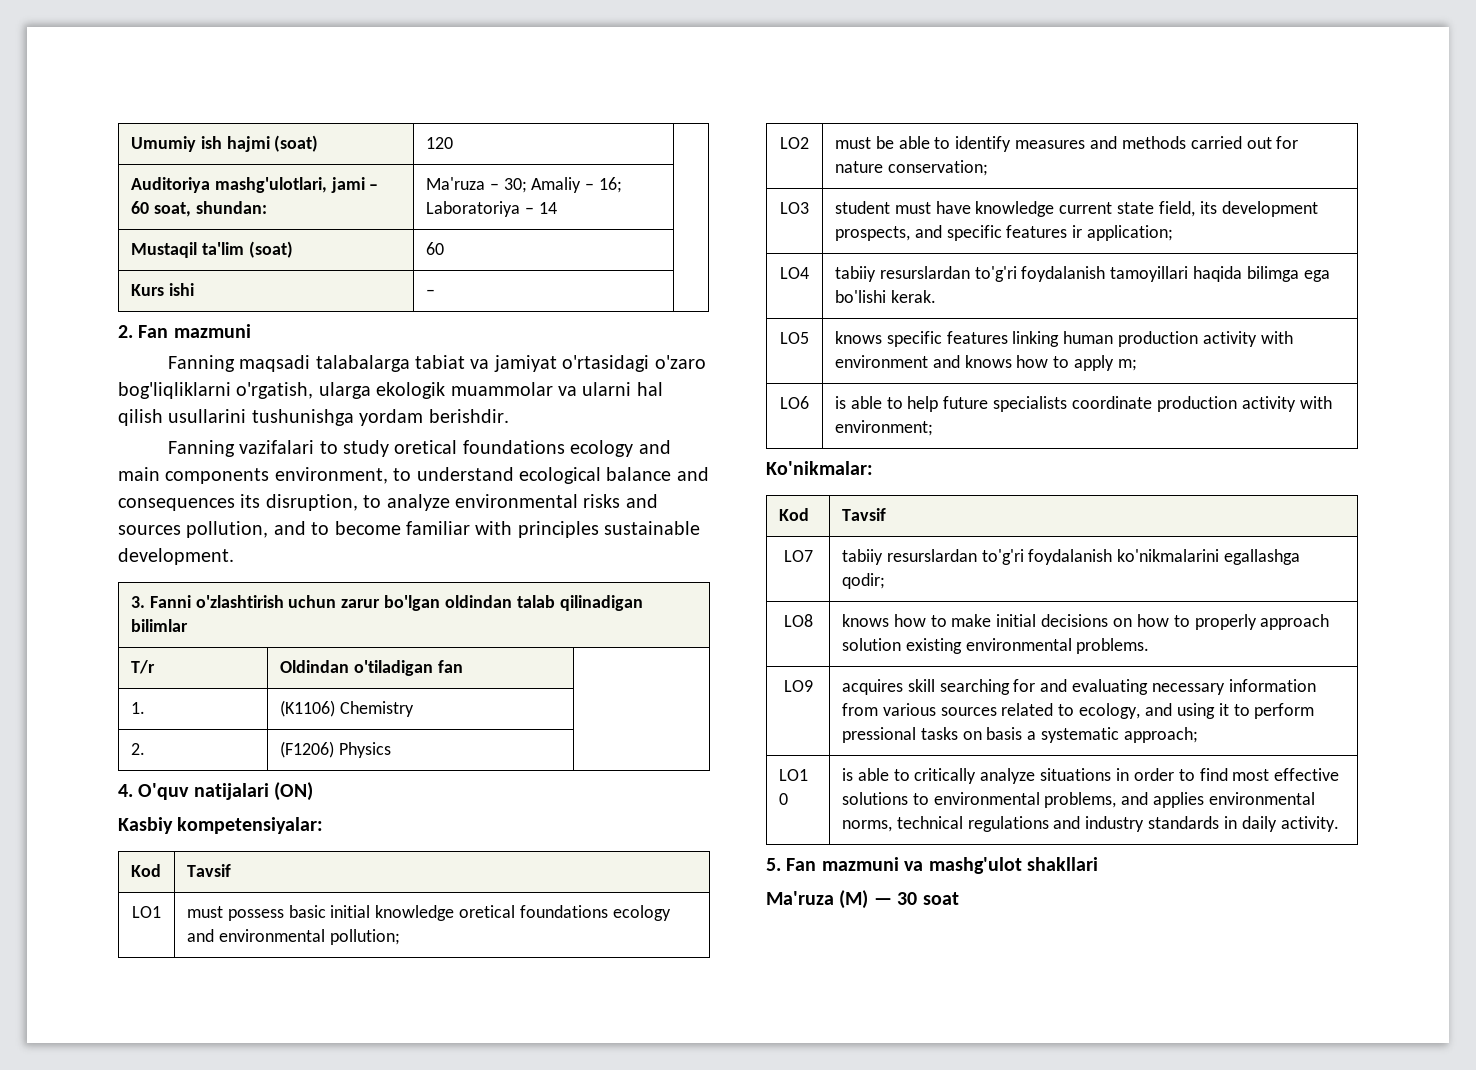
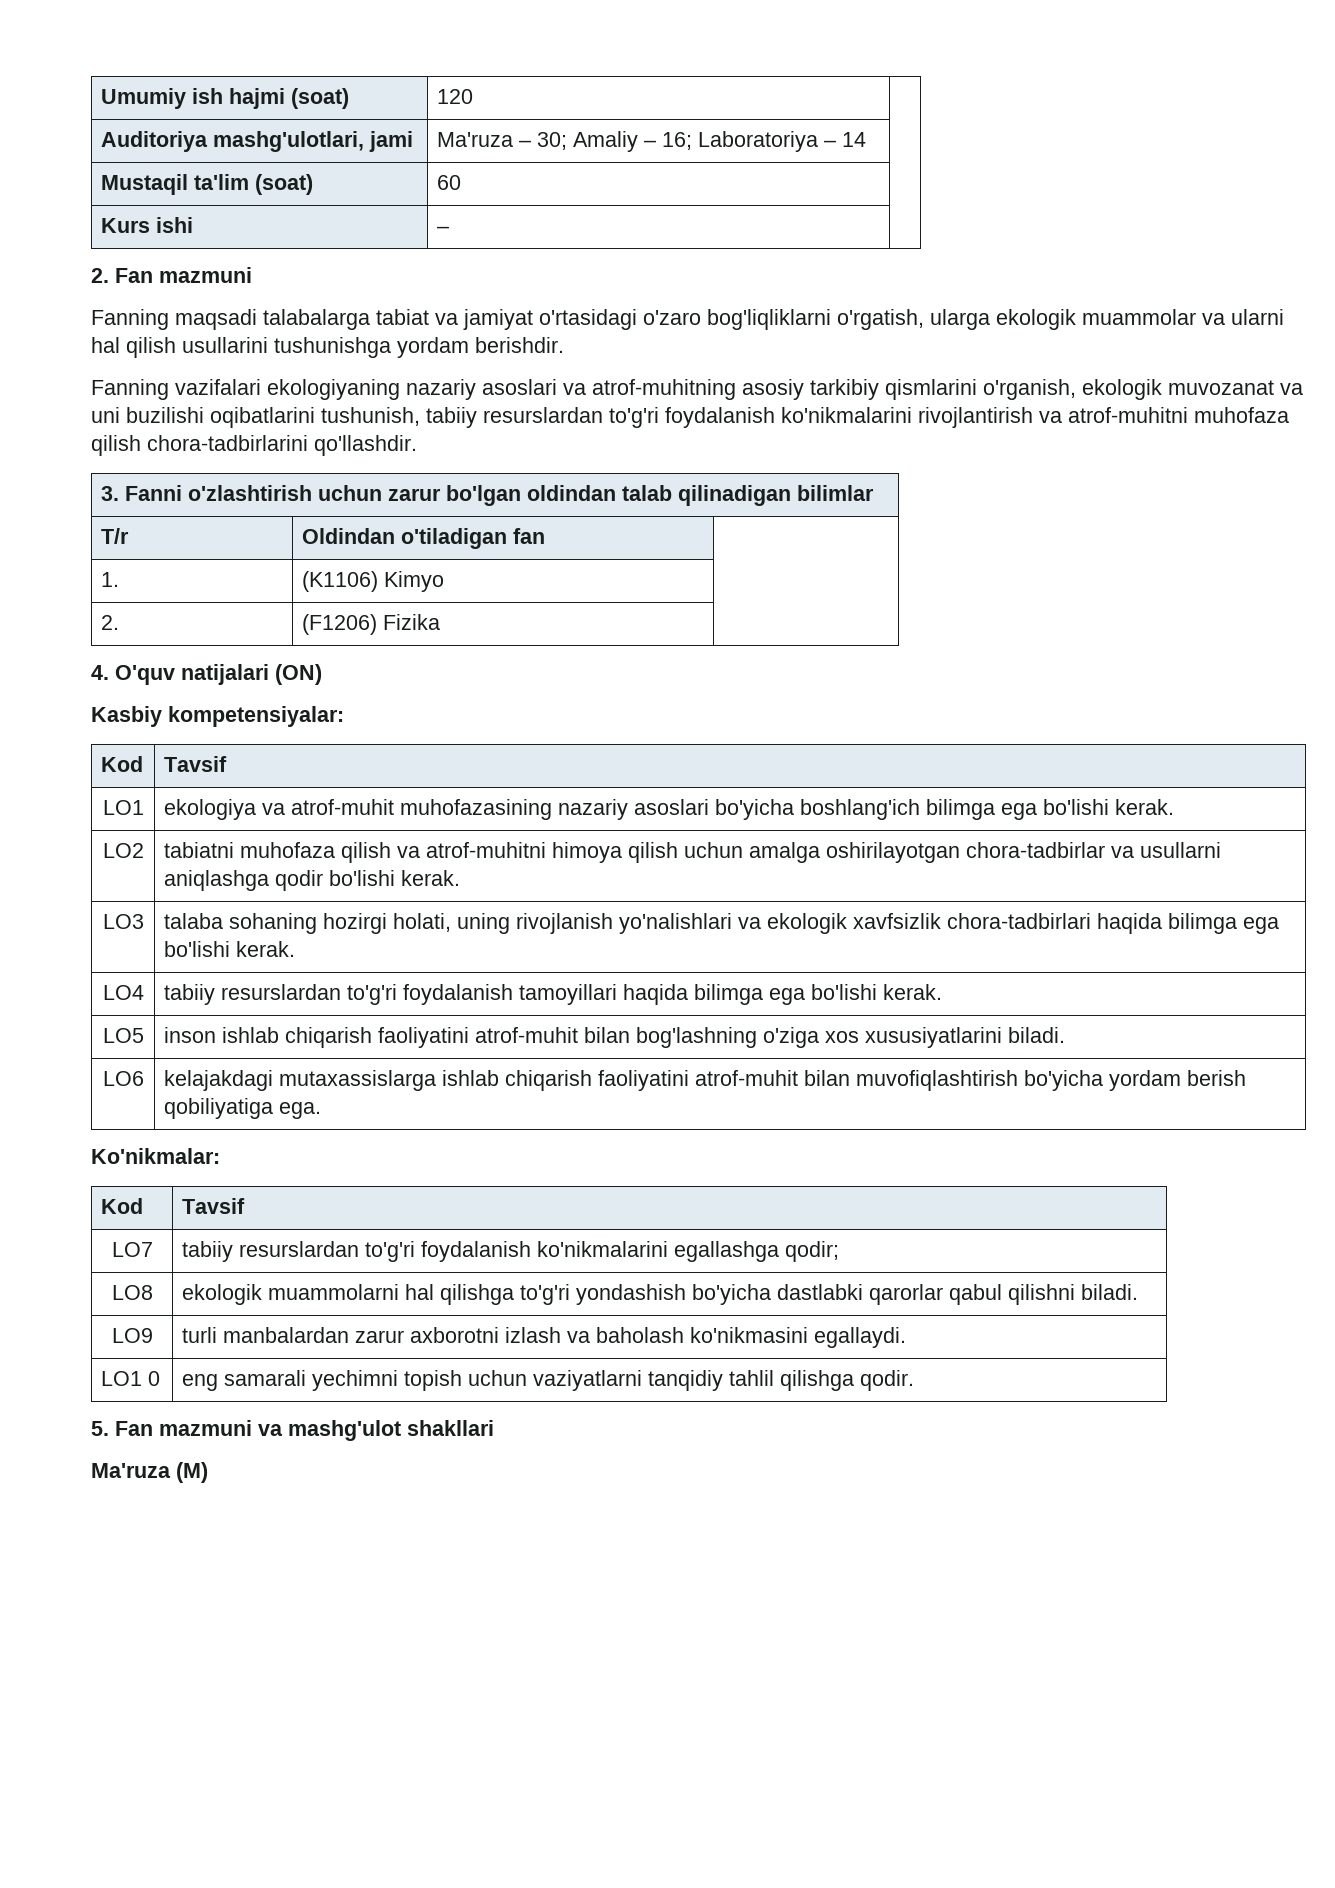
[369,184,379,190] [130,201,267,217] – 60 soat, shundan: -> (414, 141) none
[319,440,671,457] [118,467,709,484] [118,494,658,511] [118,521,701,538] [118,548,234,565] to study oretical foundations ecology and main components environment, to understand ecological balance and consequences its disruption, to analyze environmental risks and sources pollution, and to become familiar with principles sustainable development. -> [267,379,1303,400] [91,407,1289,428] [91,435,417,456] ekologiyaning nazariy asoslari va atrof-muhitning asosiy tarkibiy qismlarini o'rganish, ekologik muvozanat va uni buzilishi oqibatlarini tushunish, tabiiy resurslardan to'g'ri foydalanish ko'nikmalarini rivojlantirish va atrof-muhitni muhofaza qilish chora-tadbirlarini qo'llashdir.
[339,701,414,717] Chemistry -> [384,571,445,592] Kimyo
[338,742,391,758] Physics -> [383,614,441,630] Fizika
[186,905,671,921] [186,929,400,945] [780,137,809,149] [834,136,1299,152] [834,160,988,176] [780,202,809,214] [834,201,1318,217] [834,225,1174,241] must possess basic initial knowledge oretical foundations ecology and environmental pollution; // LO2 | must be able to identify measures and methods carried out for nature conservation; // LO3 | student must have knowledge current state field, its development prospects, and specific features ir application; -> [164,799,1175,820] [102,843,144,858] [164,842,1222,863] [164,870,461,891] [102,914,144,929] [164,913,1280,934] [164,941,296,957] ekologiya va atrof-muhit muhofazasining nazariy asoslari bo'yicha boshlang'ich bilimga ega bo'lishi kerak. // LO2 | tabiatni muhofaza qilish va atrof-muhitni himoya qilish uchun amalga oshirilayotgan chora-tadbirlar va usullarni aniqlashga qodir bo'lishi kerak. // LO3 | talaba sohaning hozirgi holati, uning rivojlanish yo'nalishlari va ekologik xavfsizlik chora-tadbirlari haqida bilimga ega bo'lishi kerak.
[834,331,1293,347] [834,355,1137,371] [780,396,809,409] [834,396,1332,412] [834,420,933,436] knows specific features linking human production activity with environment and knows how to apply m; // LO6 | is able to help future specialists coordinate production activity with environment; -> [164,1027,1066,1048] [102,1071,144,1086] [164,1070,1247,1091] [164,1098,322,1119] inson ishlab chiqarish faoliyatini atrof-muhit bilan bog'lashning o'ziga xos xususiyatlarini biladi. // LO6 | kelajakdagi mutaxassislarga ishlab chiqarish faoliyatini atrof-muhit bilan muvofiqlashtirish bo'yicha yordam berish qobiliyatiga ega.
[841,614,1330,630] [841,638,1150,654] [783,680,813,692] [841,679,1316,695] [841,703,1315,719] [841,727,1198,743] [778,769,808,781] [778,793,788,805] [841,768,1340,784] [841,792,1315,808] [841,816,1339,832] knows how to make initial decisions on how to properly approach solution existing environmental problems. // LO9 | acquires skill searching for and evaluating necessary information from various sources related to ecology, and using it to perform pressional tasks on basis a systematic approach; // LO1 0 | is able to critically analyze situations in order to find most effective solutions to environmental problems, and applies environmental norms, technical regulations and industry standards in daily activity. -> [182,1284,1139,1305] [111,1328,153,1343] [182,1327,907,1348] [101,1371,161,1386] [182,1370,915,1391] ekologik muammolarni hal qilishga to'g'ri yondashish bo'yicha dastlabki qarorlar qabul qilishni biladi. // LO9 | turli manbalardan zarur axborotni izlash va baholash ko'nikmasini egallaydi. // LO1 0 | eng samarali yechimni topish uchun vaziyatlarni tanqidiy tahlil qilishga qodir.
[873,892,959,905] — 30 soat -> (208, 1472) none

